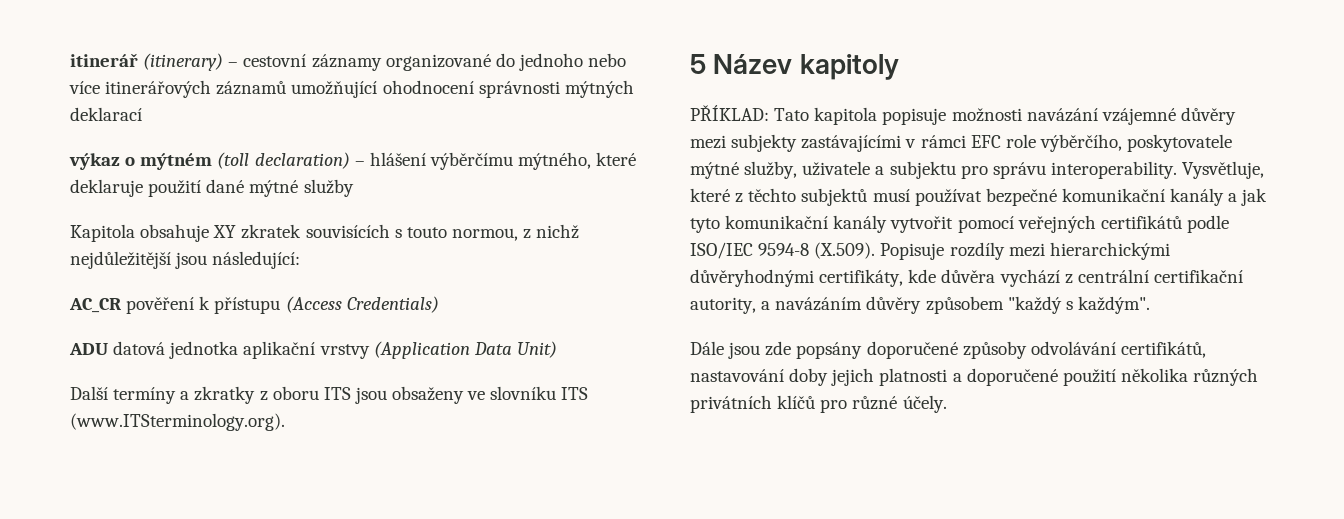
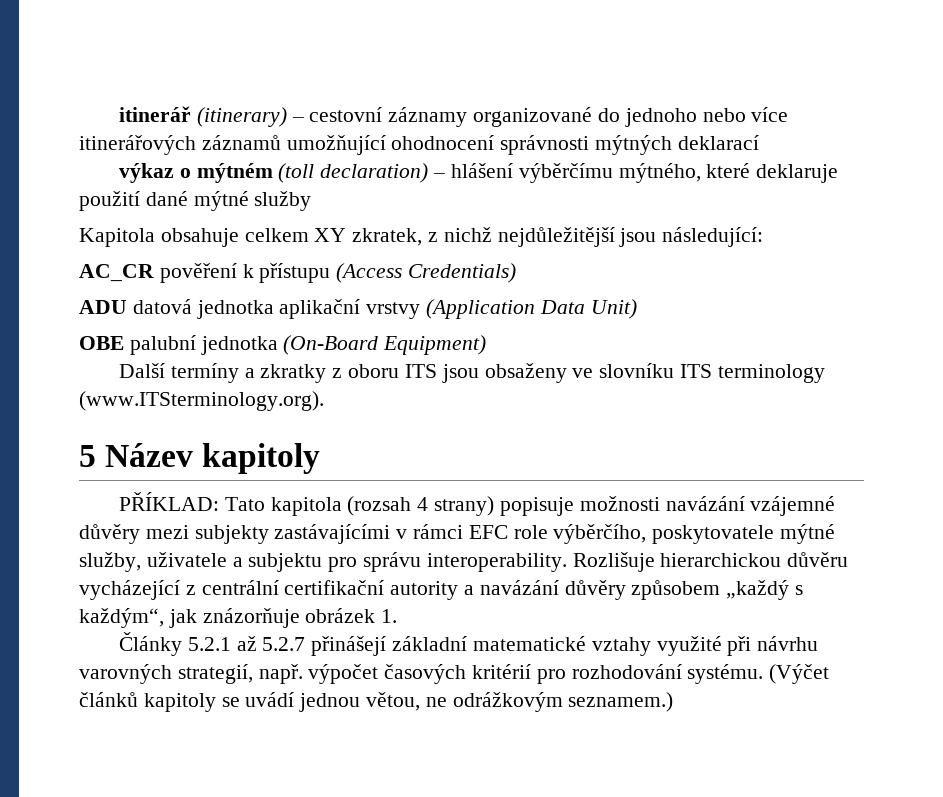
[213,224,518,241] XY zkratek souvisících s touto normou, -> [244,228,423,246] celkem XY zkratek,
(557, 349) none -> [79,335,487,355] // OBE palubní jednotka (On-Board Equipment)
(589, 393) none -> [717,364,825,383] terminology
(878, 116) none -> [347,496,495,516] (rozsah 4 strany)
[1182,161,1265,179] [690,188,1268,206] [690,215,1229,233] [690,242,1170,260] [690,269,1243,287] [690,296,1150,314] [690,341,1206,359] [690,368,1259,386] [690,395,947,413] Vysvětluje, které z těchto subjektů musí používat bezpečné komunikační kanály a jak tyto komunikační kanály vytvořit pomocí veřejných certifikátů podle ISO/IEC 9594-8 (X.509). Popisuje rozdíly mezi hierarchickými důvěryhodnými certifikáty, kde důvěra vychází z centrální certifikační autority, a navázáním důvěry způsobem "každý s každým". // Dále jsou zde popsány doporučené způsoby odvolávání certifikátů, nastavování doby jejich platnosti a doporučené použití několika různých privátních klíčů pro různé účely. -> [572,552,849,572] [79,580,804,600] [79,608,398,628] [119,632,819,656] [79,664,830,684] [79,692,674,712] Rozlišuje hierarchickou důvěru vycházející z centrální certifikační autority a navázání důvěry způsobem „každý s každým“, jak znázorňuje obrázek 1. // Články 5.2.1 až 5.2.7 přinášejí základní matematické vztahy využité při návrhu varovných strategií, např. výpočet časových kritérií pro rozhodování systému. (Výčet článků kapitoly se uvádí jednou větou, ne odrážkovým seznamem.)

